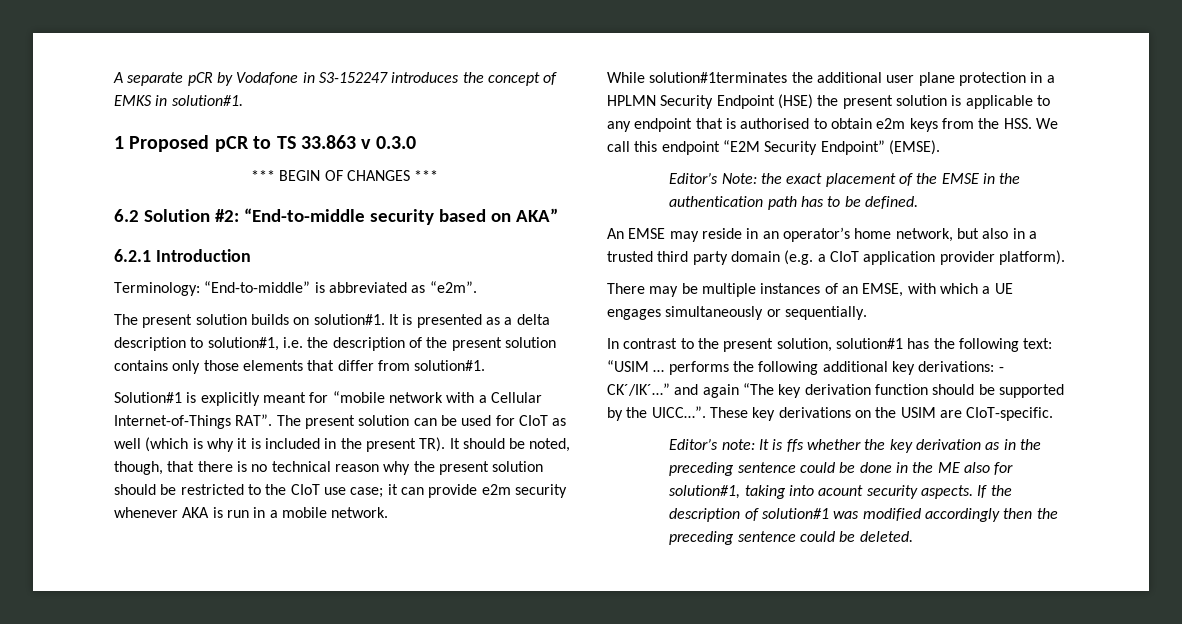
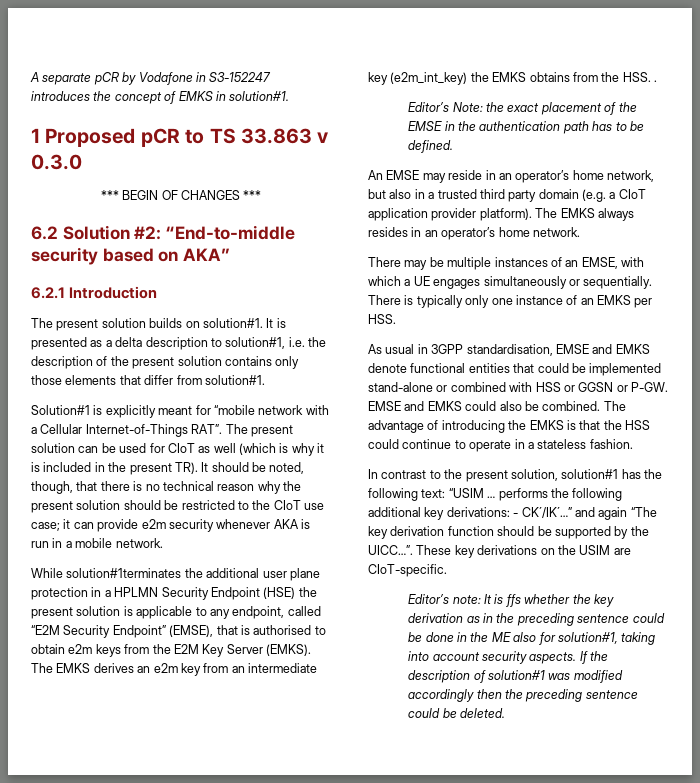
[114,281,477,296] // Terminology: “End-to-middle” is abbreviated as “e2m”. -> (158, 292) none
[634,118,693,132] endpoint -> [232,606,321,619] [31,625,214,638] endpoint, called “E2M Security Endpoint” (EMSE),
[1003,118,1058,129] [607,140,940,155] HSS. We call this endpoint “E2M Security Endpoint” (EMSE). -> [173,644,311,657] [31,663,317,676] [368,72,657,85] E2M Key Server (EMKS). The EMKS derives an e2m key from an intermediate key (e2m_int_key) the EMKS obtains from the HSS. .
(1065, 257) none -> [535,208,634,221] [368,227,580,240] The EMKS always resides in an operator’s home network.
(867, 313) none -> [368,295,653,308] [368,314,396,324] [368,344,650,356] [368,363,662,376] [368,382,668,392] [368,401,626,411] [368,420,650,433] [368,439,633,452] There is typically only one instance of an EMKS per HSS. // As usual in 3GPP standardisation, EMSE and EMKS denote functional entities that could be implemented stand-alone or combined with HSS or GGSN or P-GW. EMSE and EMKS could also be combined. The advantage of introducing the EMKS is that the HSS could continue to operate in a stateless fashion.
[818,485,864,496] acount -> [432,652,480,661] account

